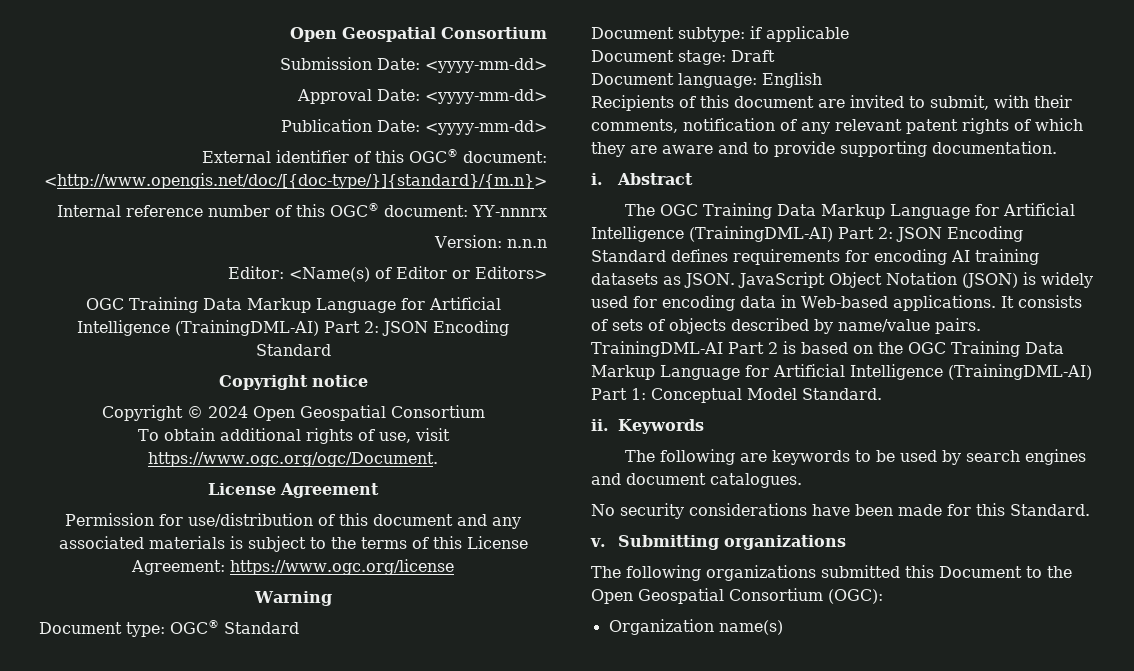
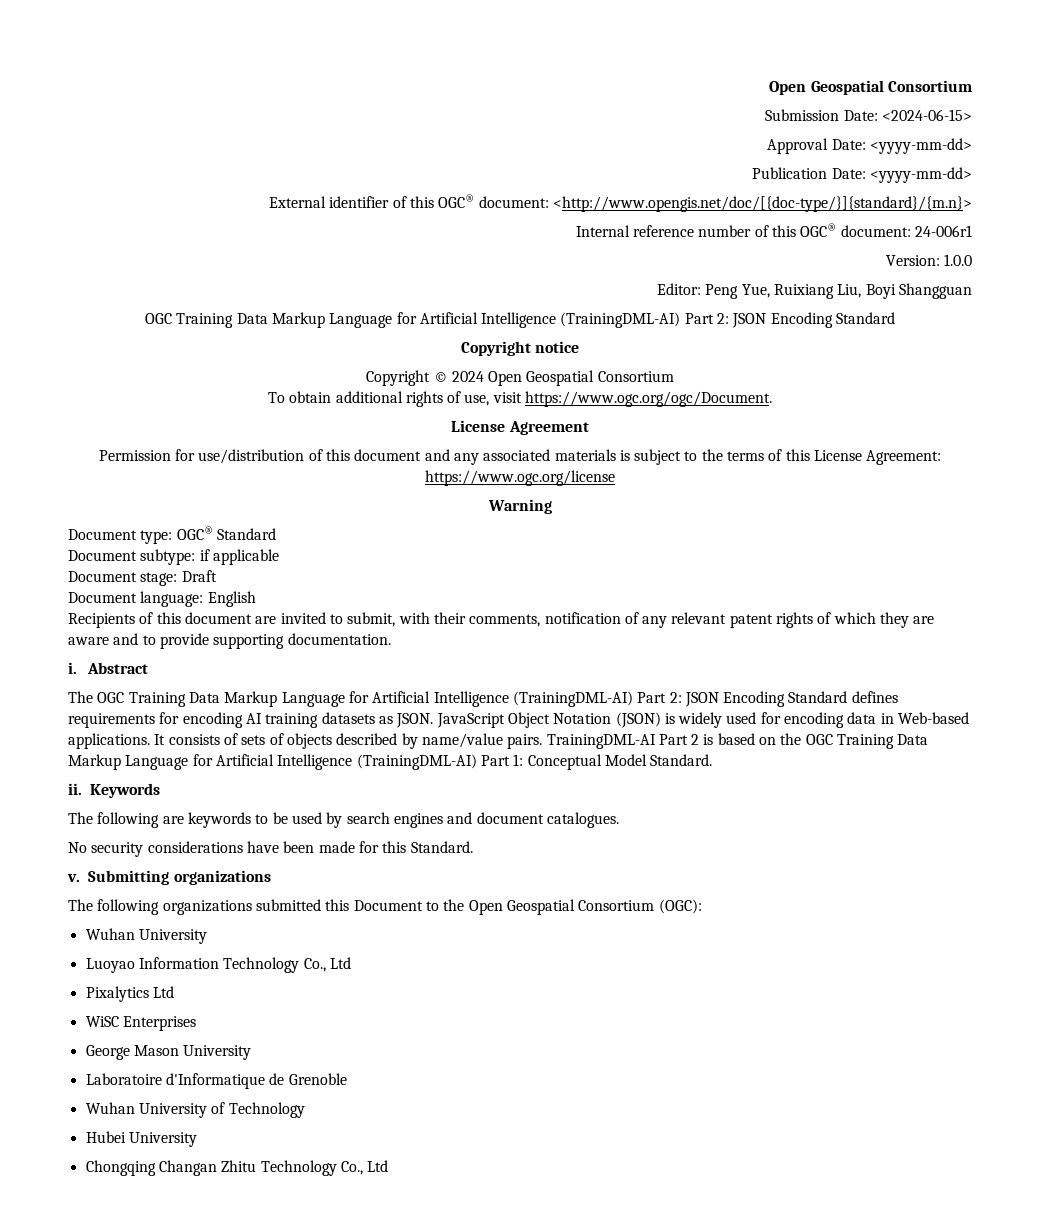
[425,58,547,73] <yyyy-mm-dd> -> [882,109,973,121] <2024-06-15>
[472,205,548,217] YY-nnnrx -> [915,225,973,237] 24-006r1
[507,239,547,248] n.n.n -> [944,254,973,266] 1.0.0
[289,266,547,282] <Name(s) of Editor or Editors> -> [705,283,973,299] Peng Yue, Ruixiang Liu, Boyi Shangguan
[608,619,783,635] Organization name(s) -> [85,928,207,944] [85,957,351,973] [85,986,174,1002] [85,1016,196,1031] [85,1045,252,1060] [85,1073,347,1089] [85,1102,305,1118] [85,1131,197,1147] [85,1160,389,1176] Wuhan University // Luoyao Information Technology Co., Ltd // Pixalytics Ltd // WiSC Enterprises // George Mason University // Laboratoire d'Informatique de Grenoble // Wuhan University of Technology // Hubei University // Chongqing Changan Zhitu Technology Co., Ltd

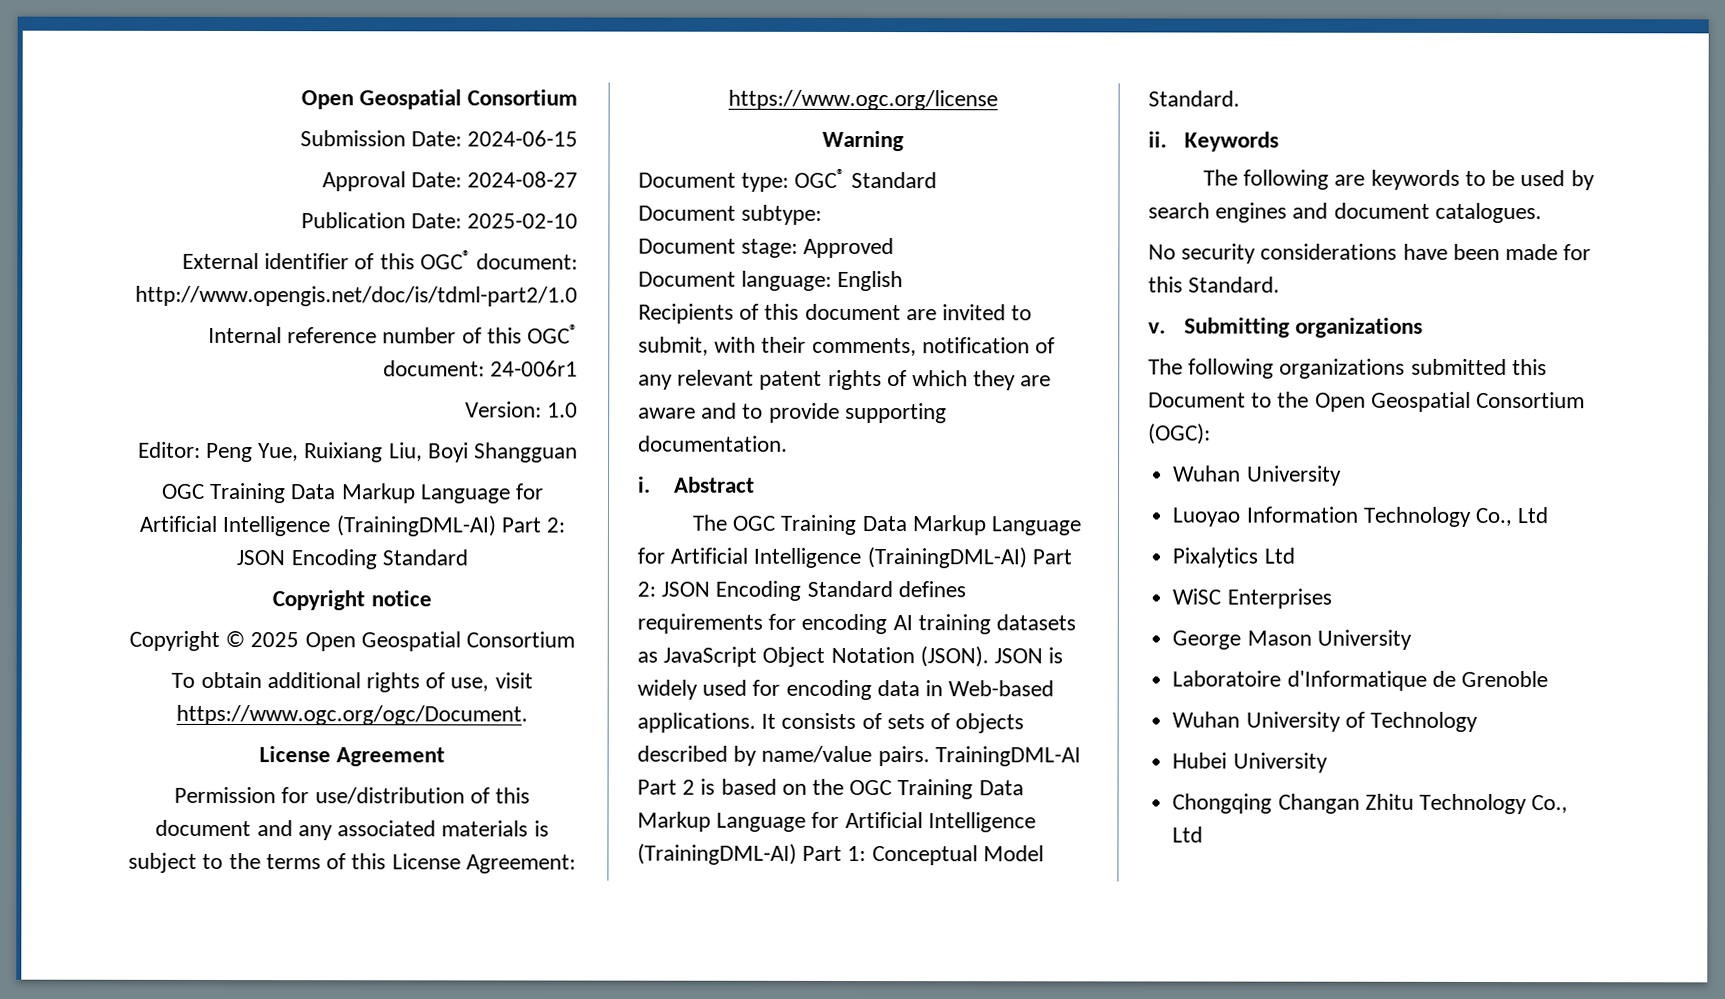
[882,109,973,121] <2024-06-15> -> [466,130,578,147] 2024-06-15
[870,138,973,154] <yyyy-mm-dd> -> [466,171,578,188] 2024-08-27
[870,167,973,183] <yyyy-mm-dd> -> [466,213,578,229] 2025-02-10
[553,196,972,212] <http://www.opengis.net/doc/[{doc-type/}]{standard}/{m.n}> -> [135,285,578,307] http://www.opengis.net/doc/is/tdml-part2/1.0
[944,254,973,266] 1.0.0 -> [547,402,578,418] 1.0
[451,371,484,382] 2024 -> [250,632,300,648] 2025
[199,549,279,565] if applicable -> (823, 214) none
[181,570,217,582] Draft -> [803,237,895,259] Approved
[396,713,434,728] JSON. -> (658, 657) none
[615,712,661,728] (JSON) -> [919,646,1044,668] (JSON). JSON

